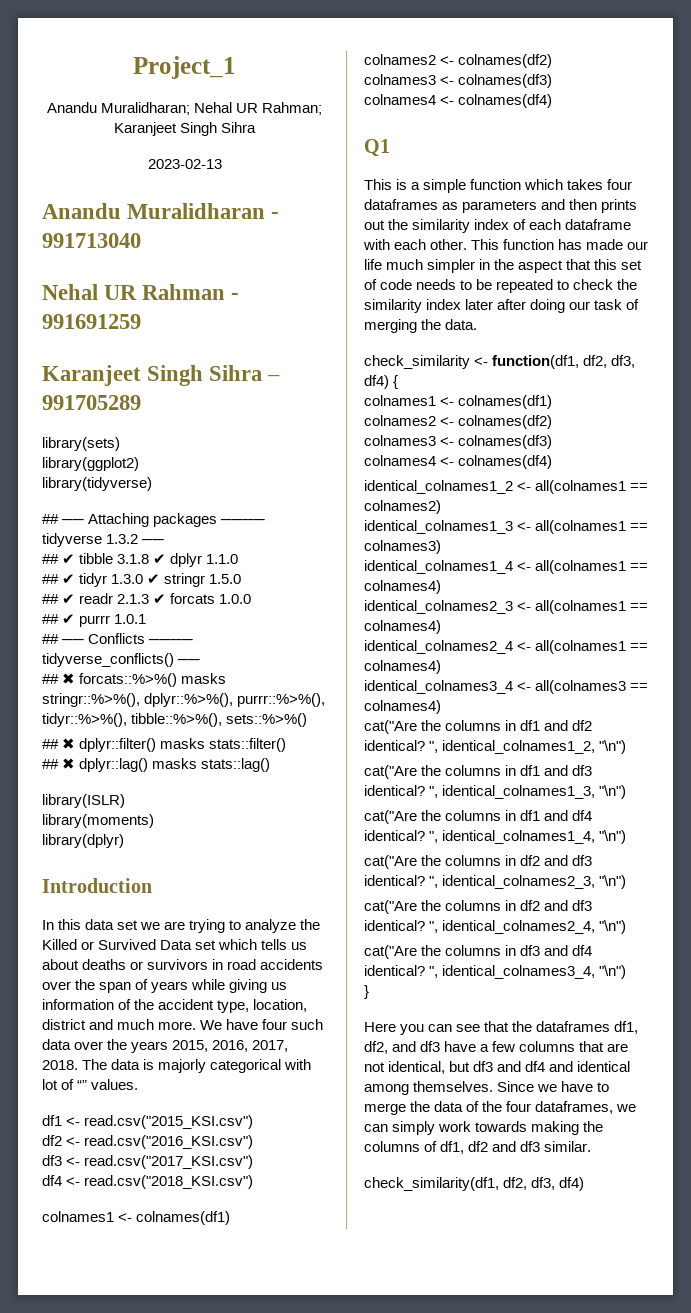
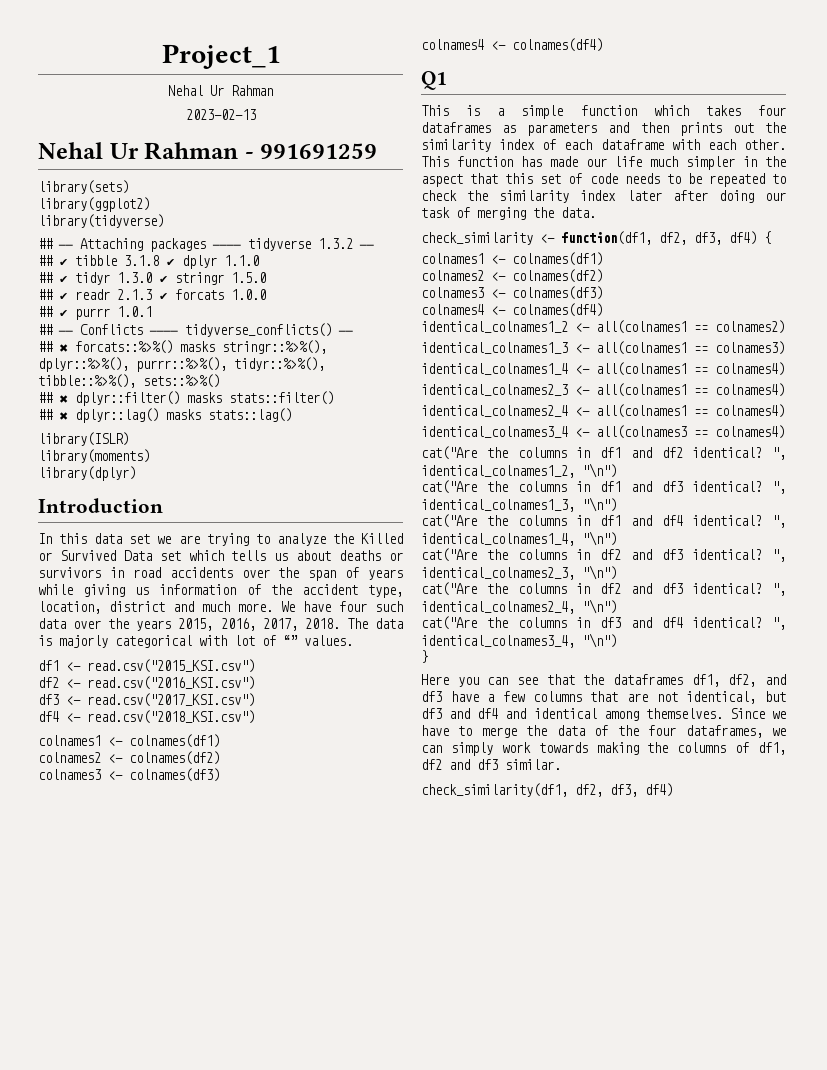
[46,102,323,115] [113,122,257,136] [147,159,222,169] [42,203,280,219] [42,233,141,248] [42,284,138,300] Anandu Muralidharan; Nehal UR Rahman; Karanjeet Singh Sihra // 2023-02-13 // Anandu Muralidharan - 991713040 // Nehal UR -> [168,85,273,96] [185,109,256,120] [38,142,139,159] Nehal Ur Rahman // 2023-02-13 // Nehal Ur
[42,365,281,386] [42,395,141,410] // Karanjeet Singh Sihra – 991705289 -> (378, 151) none

